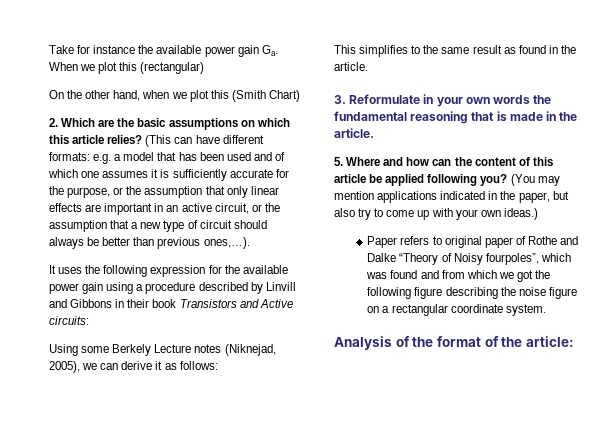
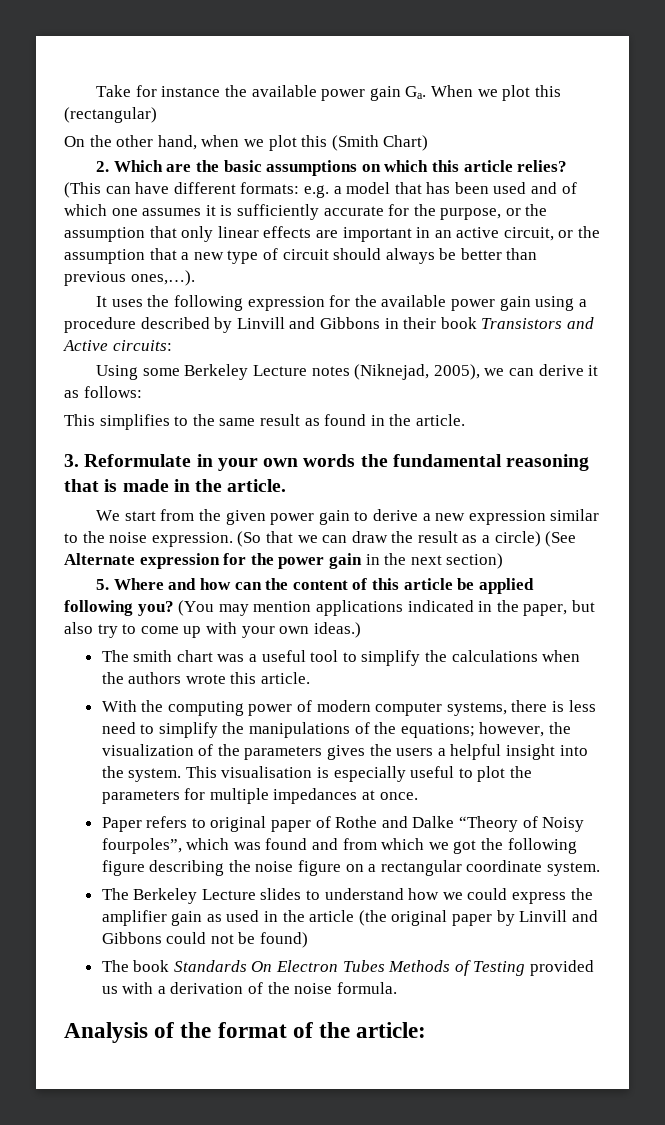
[112,344,152,356] Berkely -> [184,364,249,380] Berkeley
(374, 133) none -> [96,509,600,525] [64,531,577,547] [64,553,504,569] // We start from the given power gain to derive a new expression similar to the noise expression. (So that we can draw the result as a circle) (See Alternate expression for the power gain in the next section)
(538, 214) none -> [101,650,581,666] [101,672,311,684] [101,700,596,716] [101,722,571,738] [101,744,588,760] [101,766,532,782] [101,788,418,804] // The smith chart was a useful tool to simplify the calculations when the authors wrote this article. // With the computing power of modern computer systems, there is less need to simplify the manipulations of the equations; however, the visualization of the parameters gives the users a helpful insight into the system. This visualisation is especially useful to plot the parameters for multiple impedances at once.
(546, 310) none -> [101,888,593,904] [101,910,598,926] [101,932,309,948] [101,960,594,976] [101,982,397,994] // The Berkeley Lecture slides to understand how we could express the amplifier gain as used in the article (the original paper by Linvill and Gibbons could not be found) // The book Standards On Electron Tubes Methods of Testing provided us with a derivation of the noise formula.

